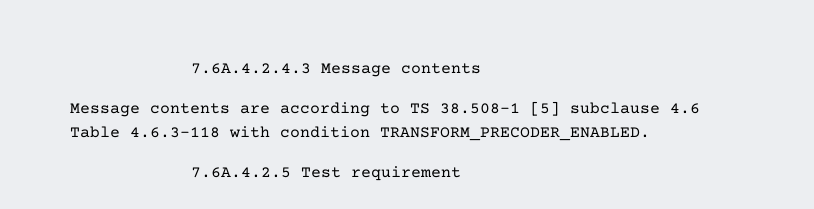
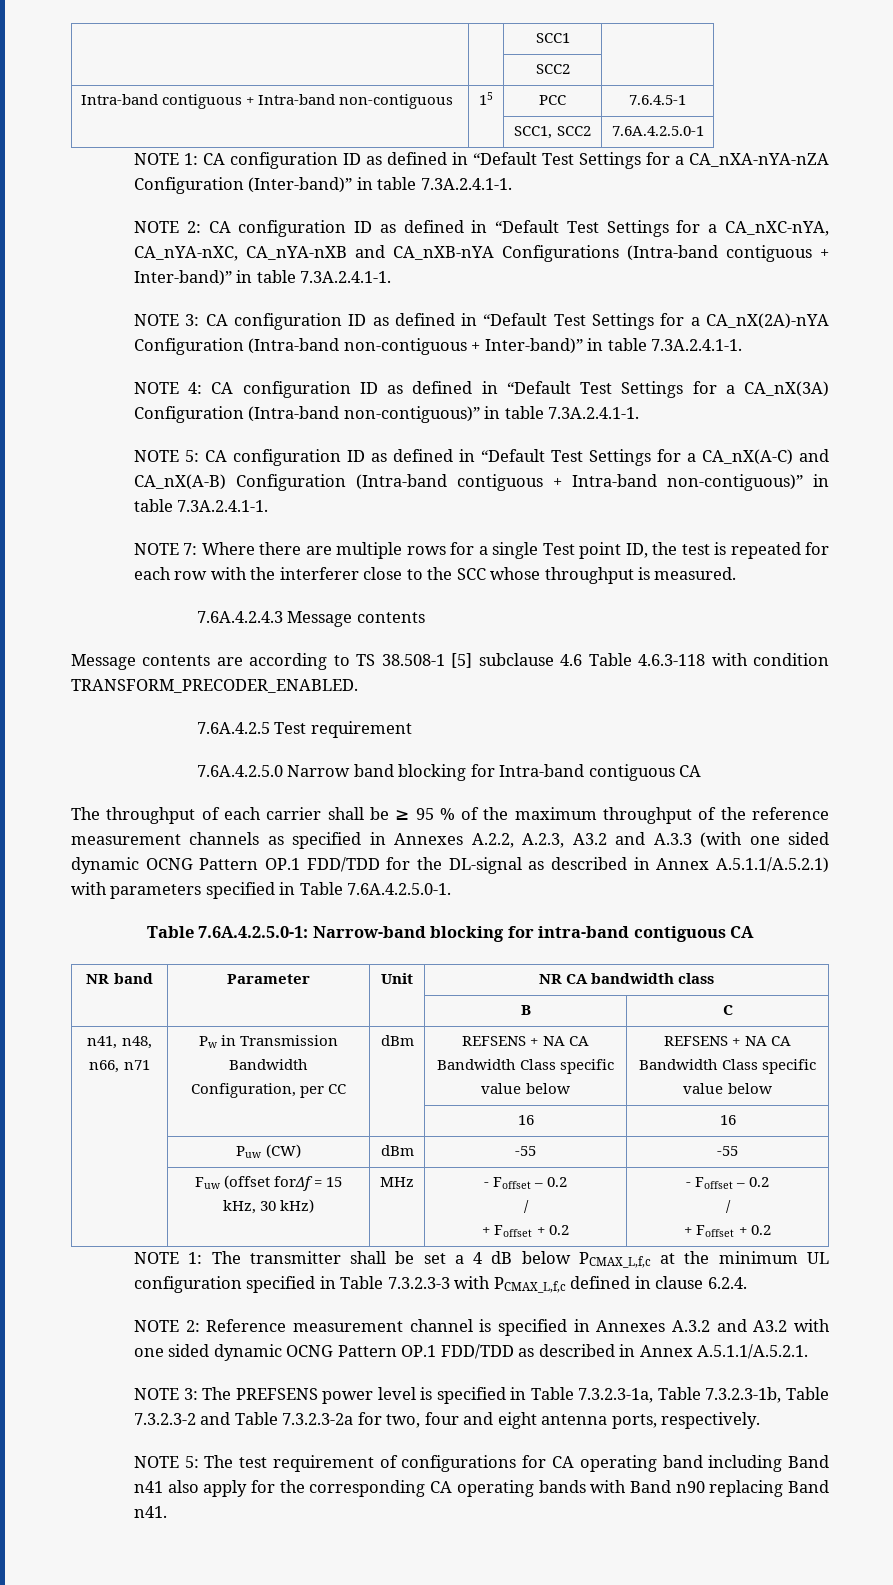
(190, 68) none -> [535,33,570,43] [535,64,570,74] [80,94,454,109] [479,92,493,105] [539,95,566,105] [629,95,686,105] [514,126,591,139] [611,126,704,136] [133,152,829,169] [133,177,512,194] [133,220,829,237] [133,245,829,262] [133,270,392,286] [133,313,829,330] [133,338,743,355] [133,381,830,398] [133,406,640,423] [133,449,830,466] [133,474,829,491] [133,499,269,512] [133,542,829,559] [133,567,737,584] | | SCC1 | // | | SCC2 | // Intra-band contiguous + Intra-band non-contiguous | 15 | PCC | 7.6.4.5-1 // | | SCC1, SCC2 | 7.6A.4.2.5.0-1 // NOTE 1: CA configuration ID as defined in “Default Test Settings for a CA_nXA-nYA-nZA Configuration (Inter-band)” in table 7.3A.2.4.1-1. // NOTE 2: CA configuration ID as defined in “Default Test Settings for a CA_nXC-nYA, CA_nYA-nXC, CA_nYA-nXB and CA_nXB-nYA Configurations (Intra-band contiguous + Inter-band)” in table 7.3A.2.4.1-1. // NOTE 3: CA configuration ID as defined in “Default Test Settings for a CA_nX(2A)-nYA Configuration (Intra-band non-contiguous + Inter-band)” in table 7.3A.2.4.1-1. // NOTE 4: CA configuration ID as defined in “Default Test Settings for a CA_nX(3A) Configuration (Intra-band non-contiguous)” in table 7.3A.2.4.1-1. // NOTE 5: CA configuration ID as defined in “Default Test Settings for a CA_nX(A-C) and CA_nX(A-B) Configuration (Intra-band contiguous + Intra-band non-contiguous)” in table 7.3A.2.4.1-1. // NOTE 7: Where there are multiple rows for a single Test point ID, the test is repeated for each row with the interferer close to the SCC whose throughput is measured. //
(461, 173) none -> [196,764,702,781] [71,807,829,824] [71,832,829,849] [71,857,829,874] [71,882,452,899] [146,926,755,942] [86,973,153,984] [227,974,310,984] [381,973,413,984] [538,973,715,984] [520,1005,531,1015] [722,1005,733,1015] [87,1036,152,1049] [89,1060,150,1073] [198,1035,339,1048] [229,1059,308,1070] [190,1083,347,1098] [380,1035,414,1046] [462,1036,589,1046] [436,1059,615,1074] [481,1083,570,1094] [664,1036,791,1046] [638,1059,817,1074] [683,1083,772,1094] [517,1115,534,1125] [719,1115,736,1125] [236,1144,301,1158] [380,1145,414,1156] [515,1146,536,1156] [717,1146,738,1156] [194,1175,343,1191] [222,1199,315,1214] [380,1177,414,1187] [483,1177,568,1189] [523,1200,529,1213] [482,1225,569,1237] [685,1177,770,1189] [725,1200,731,1213] [684,1225,771,1237] [133,1251,829,1268] [133,1276,747,1293] [133,1319,830,1336] [133,1344,808,1361] [133,1387,830,1404] [133,1412,760,1429] [133,1455,830,1472] [133,1480,830,1497] [133,1506,167,1518] // 7.6A.4.2.5.0 Narrow band blocking for Intra-band contiguous CA // The throughput of each carrier shall be ≥ 95 % of the maximum throughput of the reference measurement channels as specified in Annexes A.2.2, A.2.3, A3.2 and A.3.3 (with one sided dynamic OCNG Pattern OP.1 FDD/TDD for the DL-signal as described in Annex A.5.1.1/A.5.2.1) with parameters specified in Table 7.6A.4.2.5.0-1. // Table 7.6A.4.2.5.0-1: Narrow-band blocking for intra-band contiguous CA // NR band | Parameter | Unit | NR CA bandwidth class // | | | B | C // n41, n48, n66, n71 | Pw in Transmission Bandwidth Configuration, per CC | dBm | REFSENS + NA CA Bandwidth Class specific value below | REFSENS + NA CA Bandwidth Class specific value below // | | | 16 | 16 // | Puw (CW) | dBm | -55 | -55 // | Fuw (offset forΔf = 15 kHz, 30 kHz) | MHz | - Foffset – 0.2 // / // + Foffset + 0.2 | - Foffset – 0.2 // / // + Foffset + 0.2 // NOTE 1: The transmitter shall be set a 4 dB below PCMAX_L,f,c at the minimum UL configuration specified in Table 7.3.2.3-3 with PCMAX_L,f,c defined in clause 6.2.4. // NOTE 2: Reference measurement channel is specified in Annexes A.3.2 and A3.2 with one sided dynamic OCNG Pattern OP.1 FDD/TDD as described in Annex A.5.1.1/A.5.2.1. // NOTE 3: The PREFSENS power level is specified in Table 7.3.2.3-1a, Table 7.3.2.3-1b, Table 7.3.2.3-2 and Table 7.3.2.3-2a for two, four and eight antenna ports, respectively. // NOTE 5: The test requirement of configurations for CA operating band including Band n41 also apply for the corresponding CA operating bands with Band n90 replacing Band n41.

